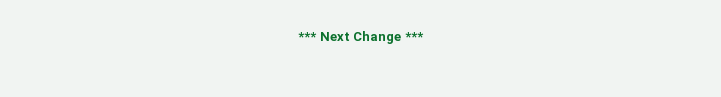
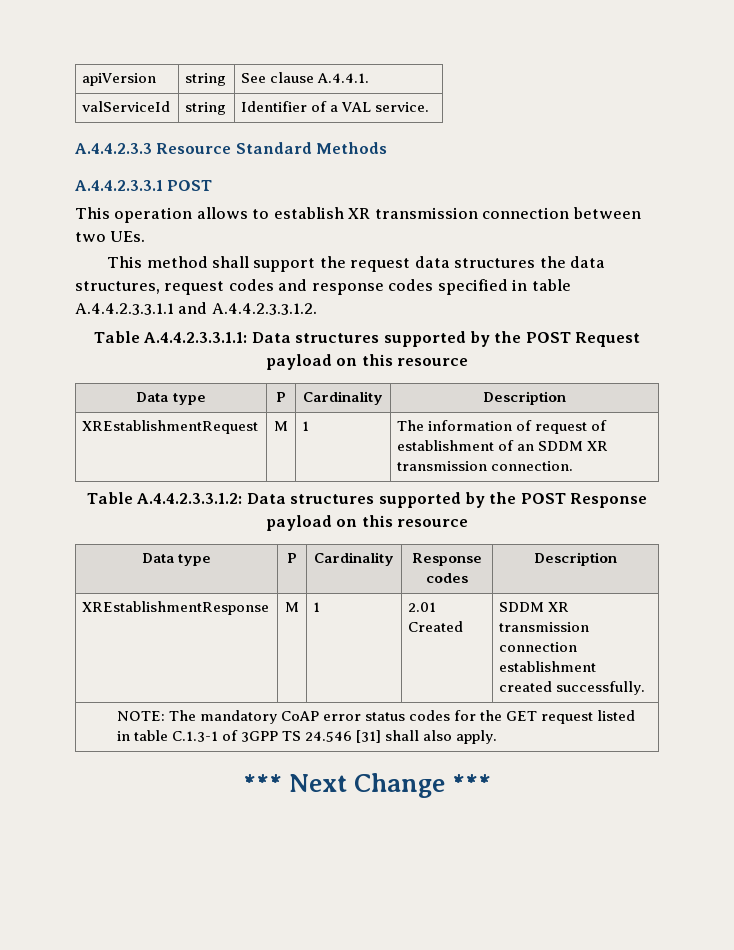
(298, 36) none -> [82,73,157,86] [185,73,227,86] [241,72,370,83] [82,101,171,112] [185,102,227,115] [241,101,430,112] [75,142,388,154] [75,180,213,191] [75,207,641,223] [75,231,146,242] [107,256,606,272] [75,279,571,295] [75,302,317,315] [93,331,641,347] [265,354,469,370] [136,392,206,405] [276,392,286,402] [303,391,383,405] [483,391,566,405] [82,420,259,434] [274,421,288,431] [302,421,310,431] [397,420,608,434] [397,440,609,451] [397,461,574,471] [86,492,648,508] [265,515,469,531] [141,553,212,566] [287,553,297,563] [314,552,394,566] [412,553,482,566] [426,573,468,583] [534,552,617,566] [82,601,270,615] [285,602,299,612] [313,602,321,612] [408,602,437,612] [408,621,464,632] [499,602,570,612] [499,622,590,632] [499,642,578,652] [499,661,597,672] [499,681,646,695] [116,710,636,724] [116,730,498,744] apiVersion | string | See clause A.4.4.1. // valServiceId | string | Identifier of a VAL service. // A.4.4.2.3.3 Resource Standard Methods // A.4.4.2.3.3.1 POST // This operation allows to establish XR transmission connection between two UEs. // This method shall support the request data structures the data structures, request codes and response codes specified in table A.4.4.2.3.3.1.1 and A.4.4.2.3.3.1.2. // Table A.4.4.2.3.3.1.1: Data structures supported by the POST Request payload on this resource // Data type | P | Cardinality | Description // XREstablishmentRequest | M | 1 | The information of request of establishment of an SDDM XR transmission connection. // Table A.4.4.2.3.3.1.2: Data structures supported by the POST Response payload on this resource // Data type | P | Cardinality | Response codes | Description // XREstablishmentResponse | M | 1 | 2.01 Created | SDDM XR transmission connection establishment created successfully. // NOTE: The mandatory CoAP error status codes for the GET request listed in table C.1.3-1 of 3GPP TS 24.546 [31] shall also apply. //

